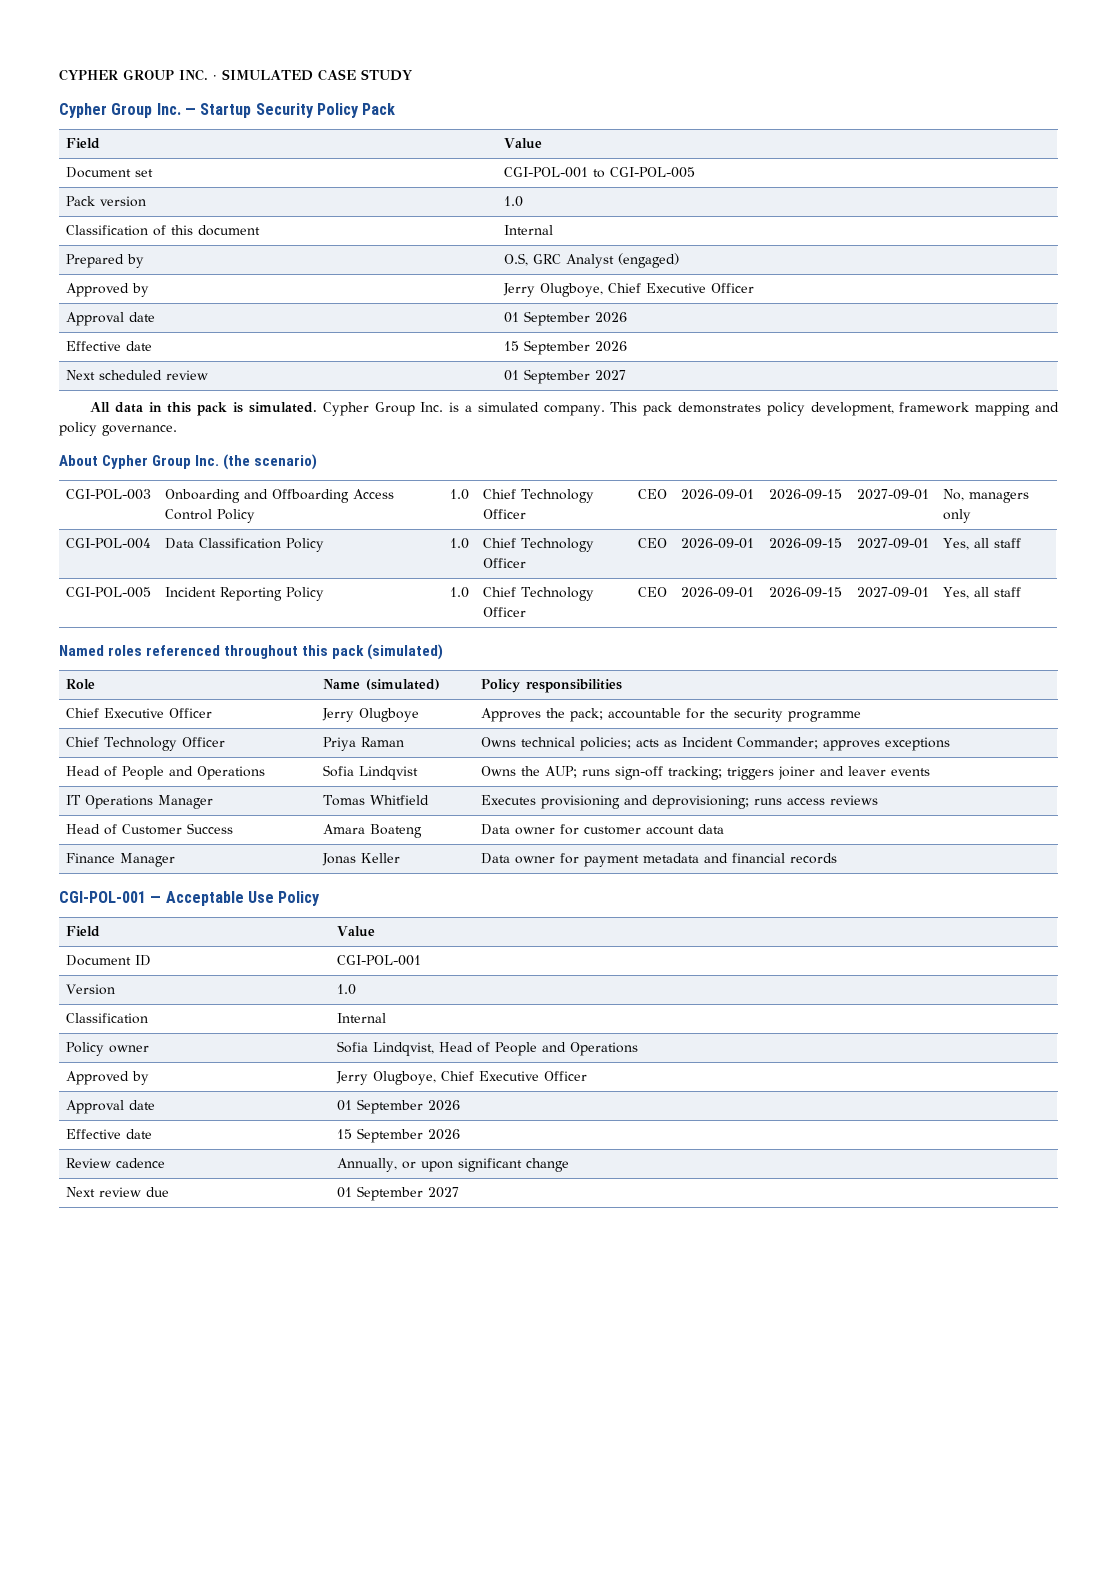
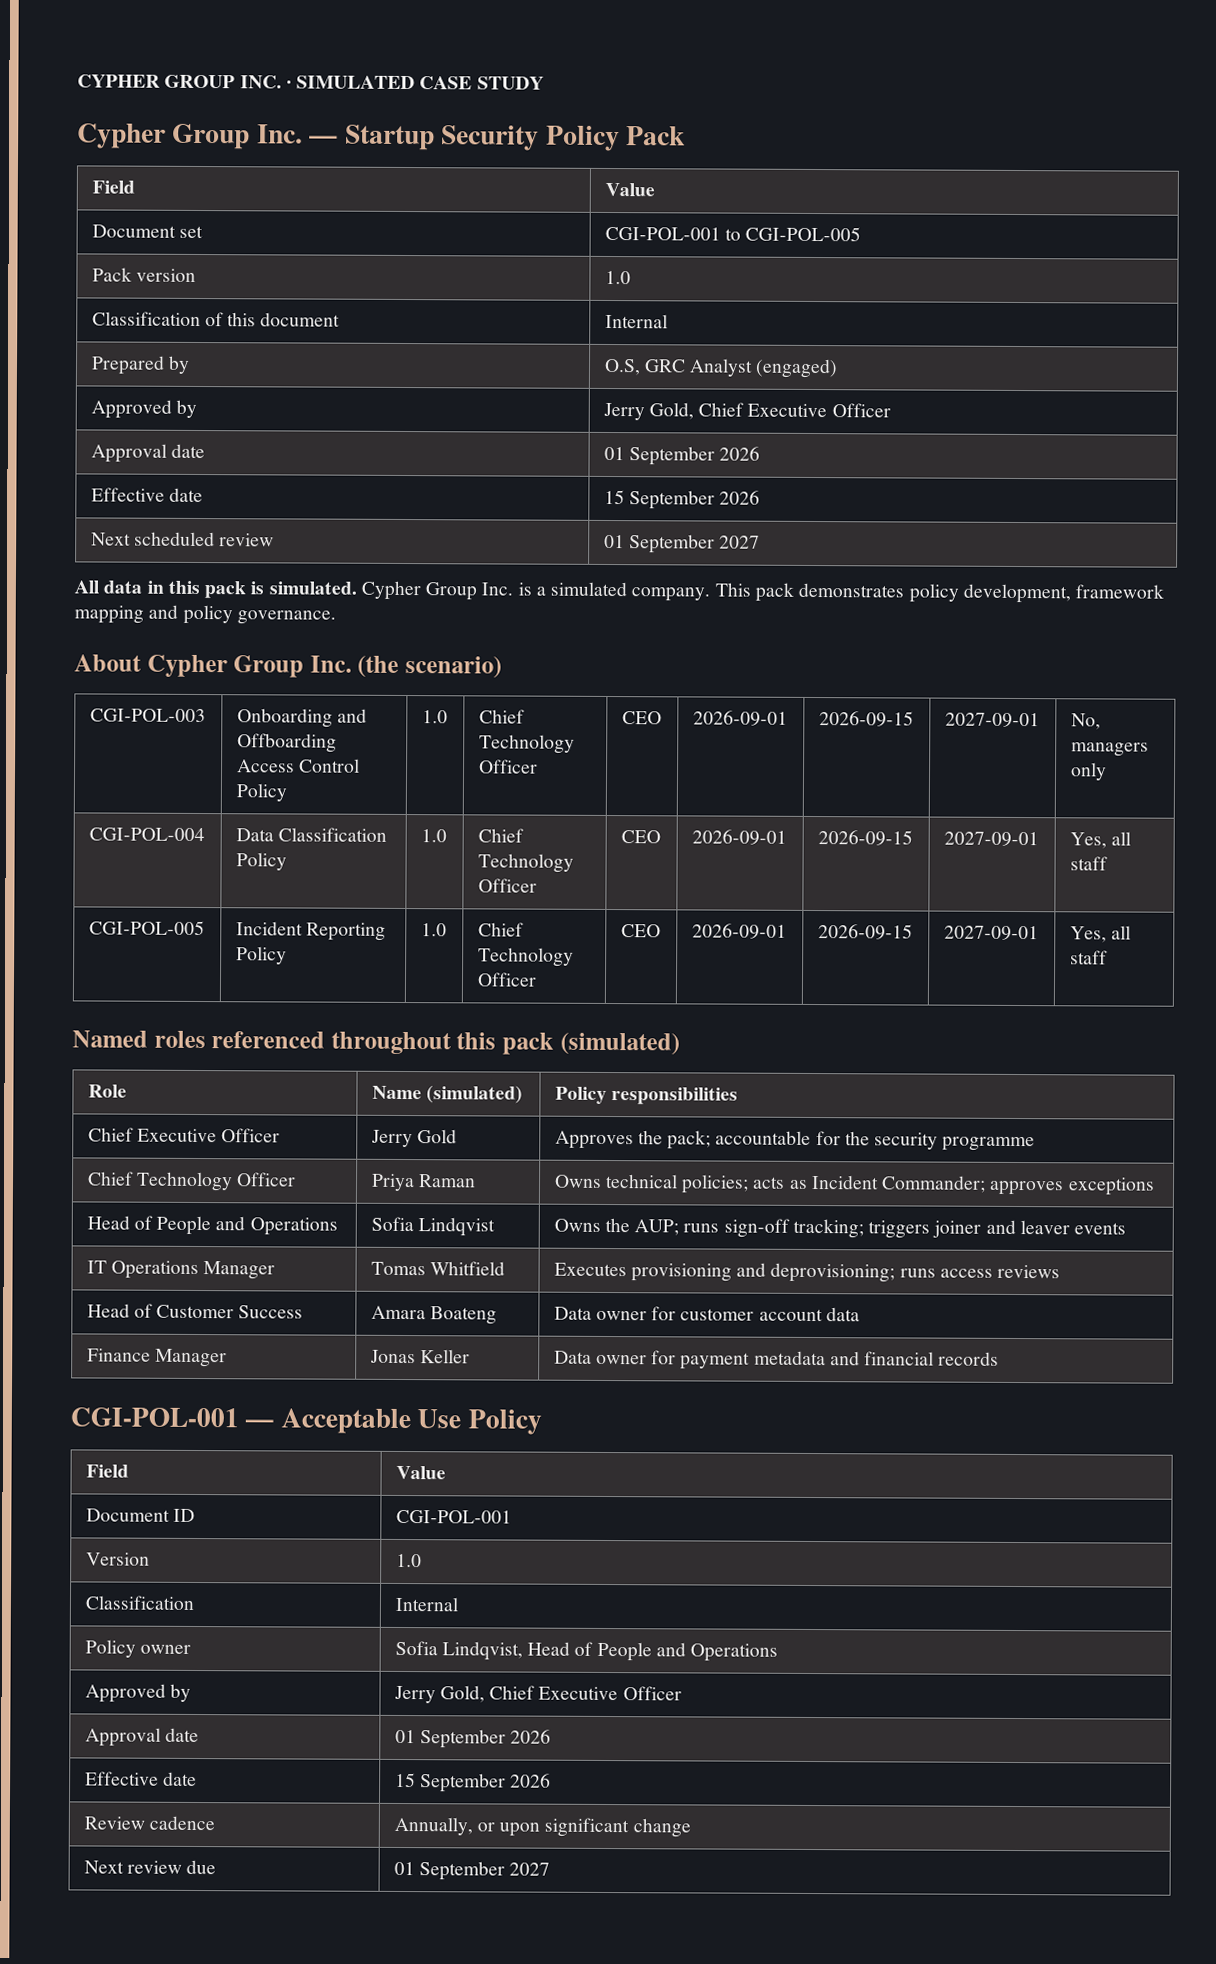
[539,283,603,297] Olugboye, -> [648,402,694,420] Gold,
[358,708,419,722] Olugboye -> [416,1129,457,1144] Gold
[372,1071,436,1085] Olugboye, -> [439,1685,485,1703] Gold,

